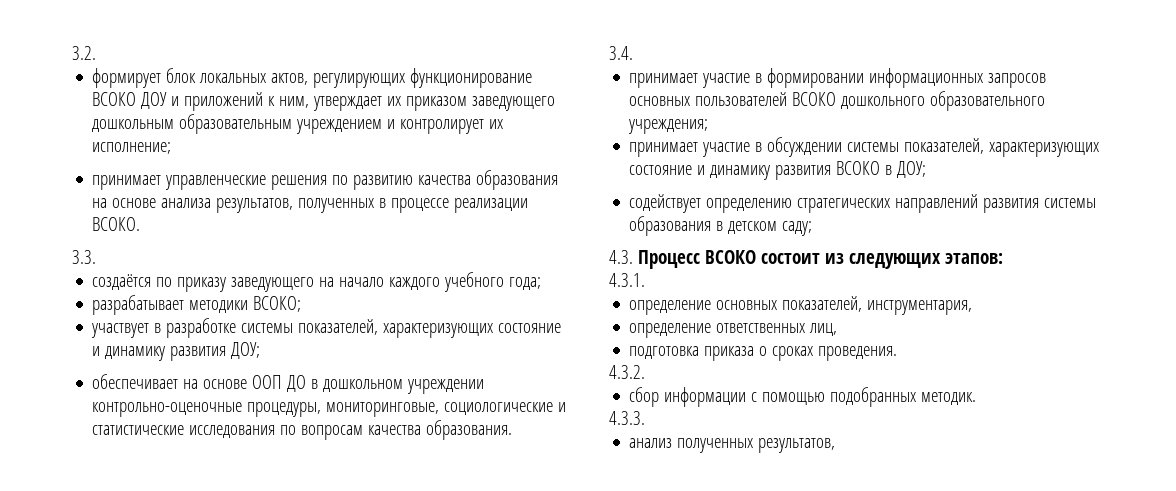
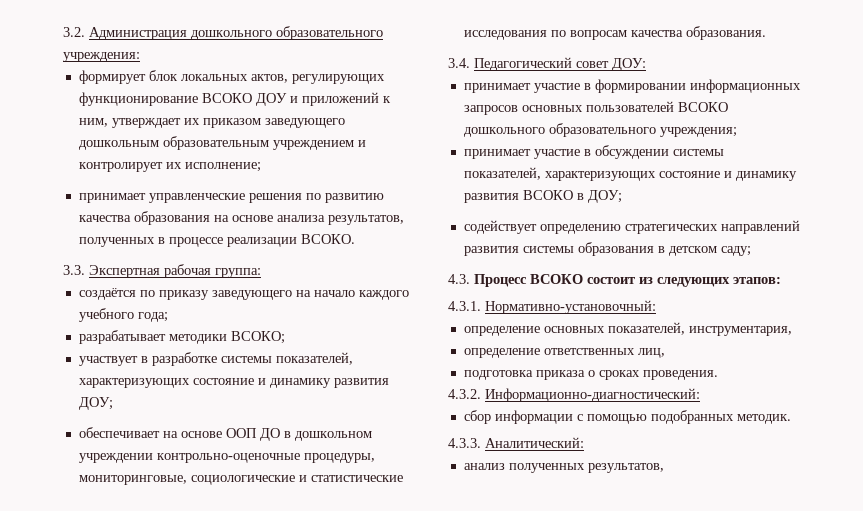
(96, 53) none -> [89,26,383,40] [63,52,140,62] Администрация дошкольного образовательного учреждения:
(96, 257) none -> [89,264,261,278] Экспертная рабочая группа:
(633, 53) none -> [474,57,646,71] Педагогический совет ДОУ:
(645, 280) none -> [485,300,656,314] Нормативно-установочный:
(645, 372) none -> [485,388,700,402] Информационно-диагностический:
(645, 418) none -> [485,437,584,448] Аналитический:

